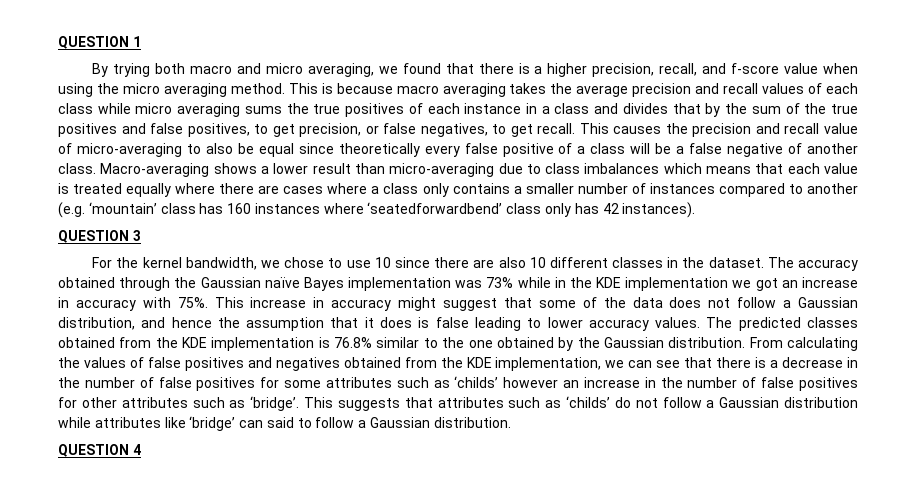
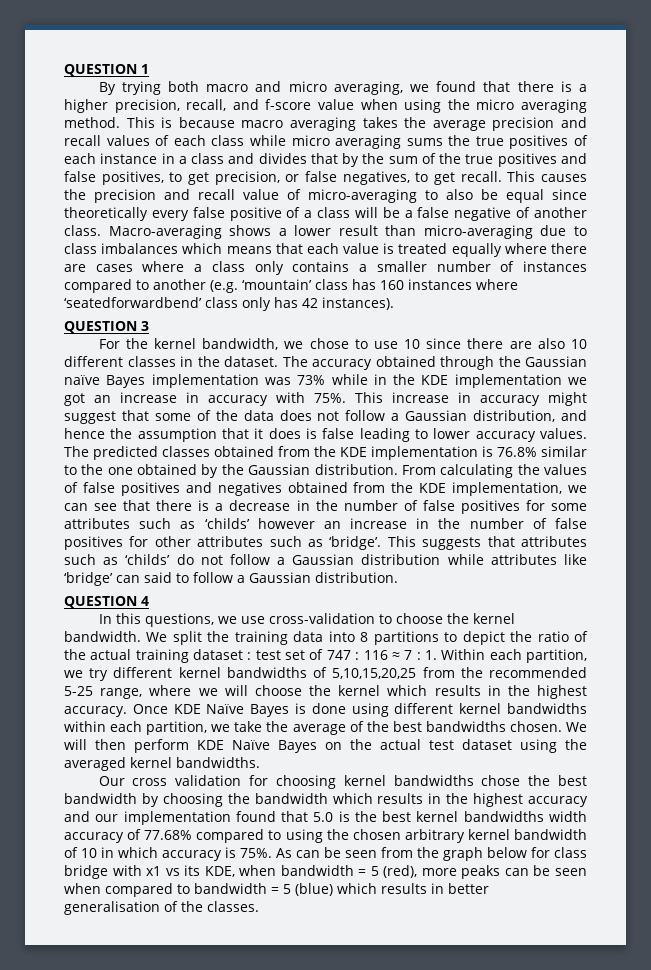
(141, 449) none -> [98,613,515,627] [64,631,588,645] [64,649,588,663] [64,667,587,681] [64,685,588,699] [64,703,588,717] [64,721,587,735] [64,739,587,753] [64,757,260,771] [98,775,587,789] [64,793,588,807] [64,811,587,825] [64,829,588,843] [64,847,587,861] [64,865,588,879] [64,883,489,897] [64,901,259,915] // In this questions, we use cross-validation to choose the kernel bandwidth. We split the training data into 8 partitions to depict the ratio of the actual training dataset : test set of 747 : 116 ≈ 7 : 1. Within each partition, we try different kernel bandwidths of 5,10,15,20,25 from the recommended 5-25 range, where we will choose the kernel which results in the highest accuracy. Once KDE Naïve Bayes is done using different kernel bandwidths within each partition, we take the average of the best bandwidths chosen. We will then perform KDE Naïve Bayes on the actual test dataset using the averaged kernel bandwidths. // Our cross validation for choosing kernel bandwidths chose the best bandwidth by choosing the bandwidth which results in the highest accuracy and our implementation found that 5.0 is the best kernel bandwidths width accuracy of 77.68% compared to using the chosen arbitrary kernel bandwidth of 10 in which accuracy is 75%. As can be seen from the graph below for class bridge with x1 vs its KDE, when bandwidth = 5 (red), more peaks can be seen when compared to bandwidth = 5 (blue) which results in better generalisation of the classes.

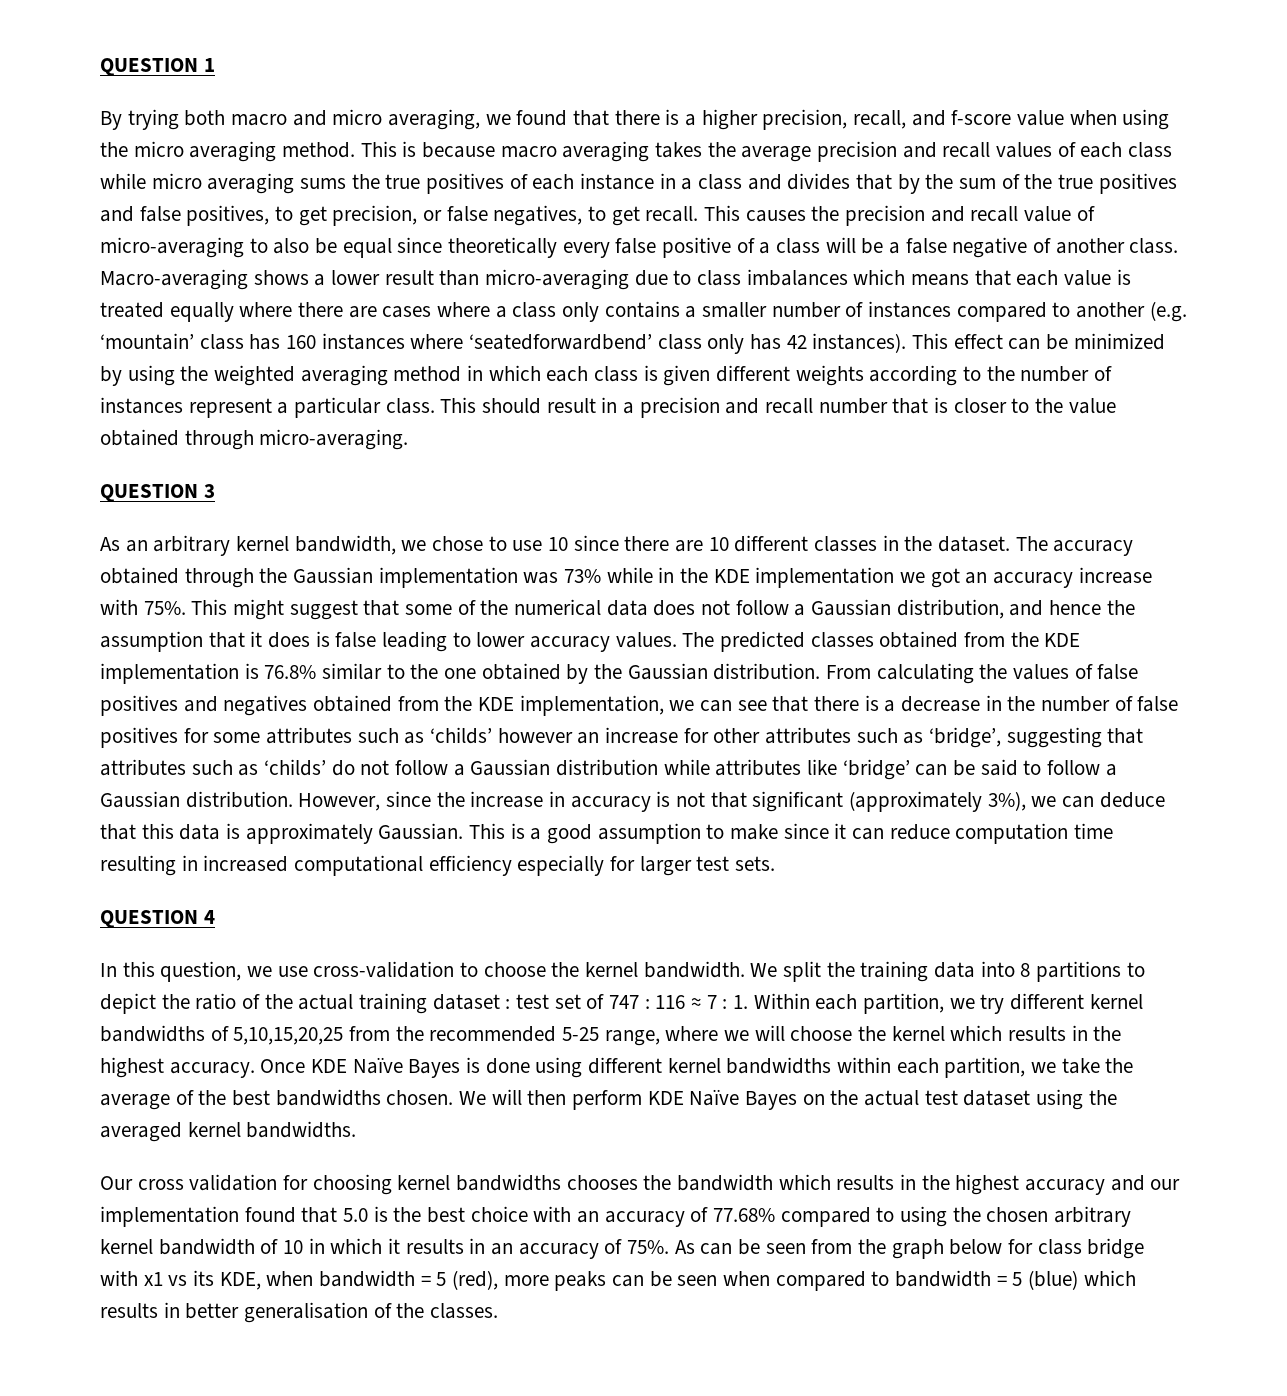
(394, 303) none -> [912,333,1165,350] [100,365,1113,386] [100,397,1116,418] [100,429,409,450] This effect can be minimized by using the weighted averaging method in which each class is given different weights according to the number of instances represent a particular class. This should result in a precision and recall number that is closer to the value obtained through micro-averaging.
[98,338,148,349] For the -> [100,535,231,556] As an arbitrary
[537,338,565,349] also -> (704, 546) none
[64,375,146,388] naïve Bayes -> (374, 575) none
[120,392,540,406] increase in accuracy with 75%. This increase in accuracy -> [993,567,1152,588] [100,599,228,615] accuracy increase with 75%. This
(238, 415) none -> [514,599,602,616] numerical
[416,518,587,529] [64,536,123,550] in the number of false positives -> (679, 735) none
[329,536,482,550] ‘bridge’. This suggests -> [929,727,1102,748] ‘bridge’, suggesting
(140, 579) none -> [953,760,976,776] be
(398, 577) none -> [298,791,1165,812] [100,823,1114,844] [100,855,776,876] However, since the increase in accuracy is not that significant (approximately 3%), we can deduce that this data is approximately Gaussian. This is a good assumption to make since it can reduce computation time resulting in increased computational efficiency especially for larger test sets.
[144,613,214,627] questions, -> [160,961,242,982] question,
[481,775,587,786] [64,793,223,807] chose the best bandwidth by choosing -> [566,1175,638,1190] chooses
[416,811,587,822] kernel bandwidths width -> [470,1206,600,1223] choice with an
[162,847,236,861] accuracy is -> [388,1238,623,1259] it results in an accuracy of

